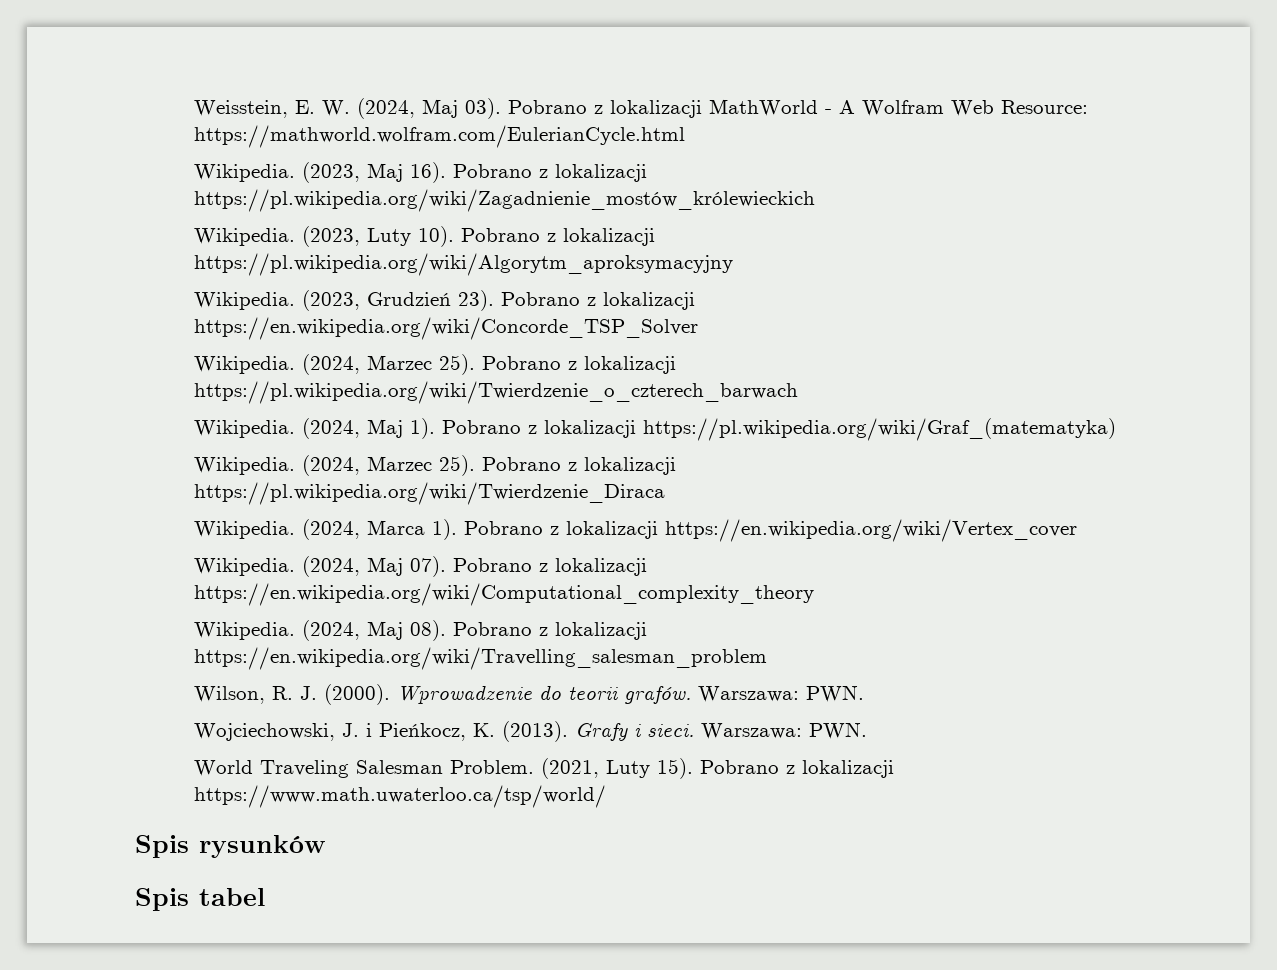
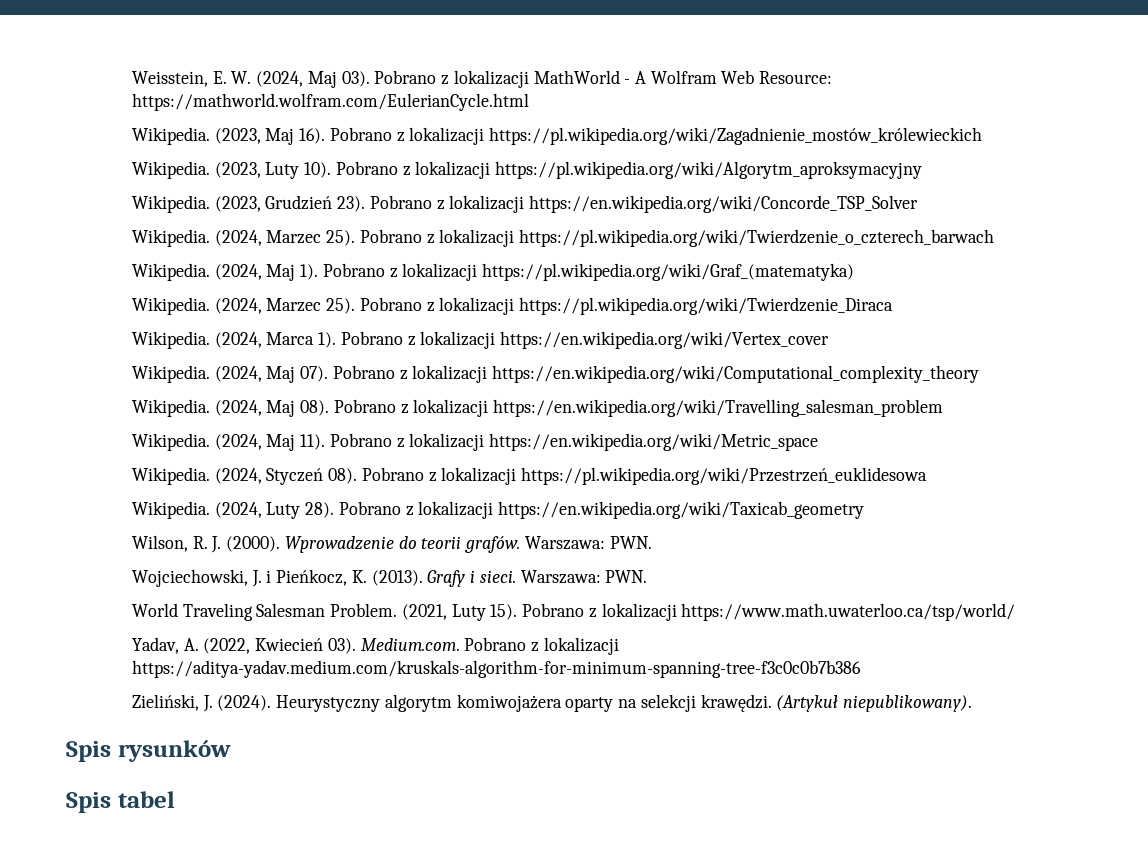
(767, 658) none -> [132,433,819,451] [132,467,928,485] [132,501,865,519] // Wikipedia. (2024, Maj 11). Pobrano z lokalizacji https://en.wikipedia.org/wiki/Metric_space // Wikipedia. (2024, Styczeń 08). Pobrano z lokalizacji https://pl.wikipedia.org/wiki/Przestrzeń_euklidesowa // Wikipedia. (2024, Luty 28). Pobrano z lokalizacji https://en.wikipedia.org/wiki/Taxicab_geometry
(606, 796) none -> [132,637,619,655] [132,660,862,678] [132,694,972,712] // Yadav, A. (2022, Kwiecień 03). Medium.com. Pobrano z lokalizacji https://aditya-yadav.medium.com/kruskals-algorithm-for-minimum-spanning-tree-f3c0c0b7b386 // Zieliński, J. (2024). Heurystyczny algorytm komiwojażera oparty na selekcji krawędzi. (Artykuł niepublikowany).

